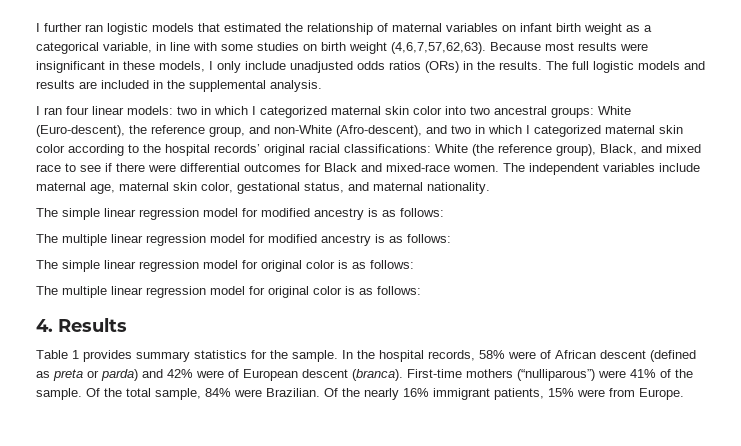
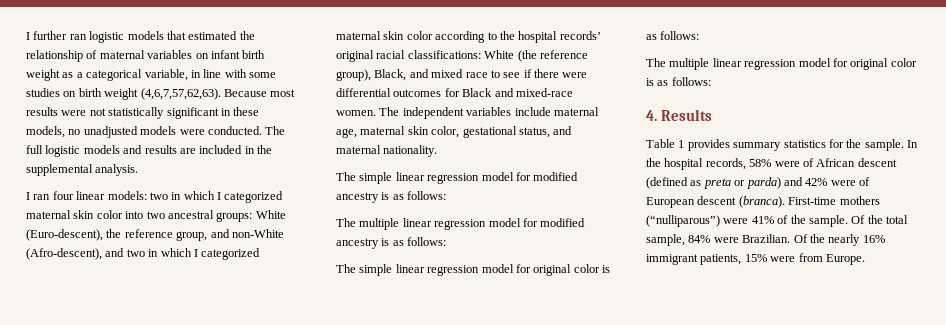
[36,61,542,73] insignificant in these models, I only include unadjusted odds ratios (ORs) in the results. -> [89,107,260,119] [26,126,262,138] not statistically significant in these models, no unadjusted models were conducted.

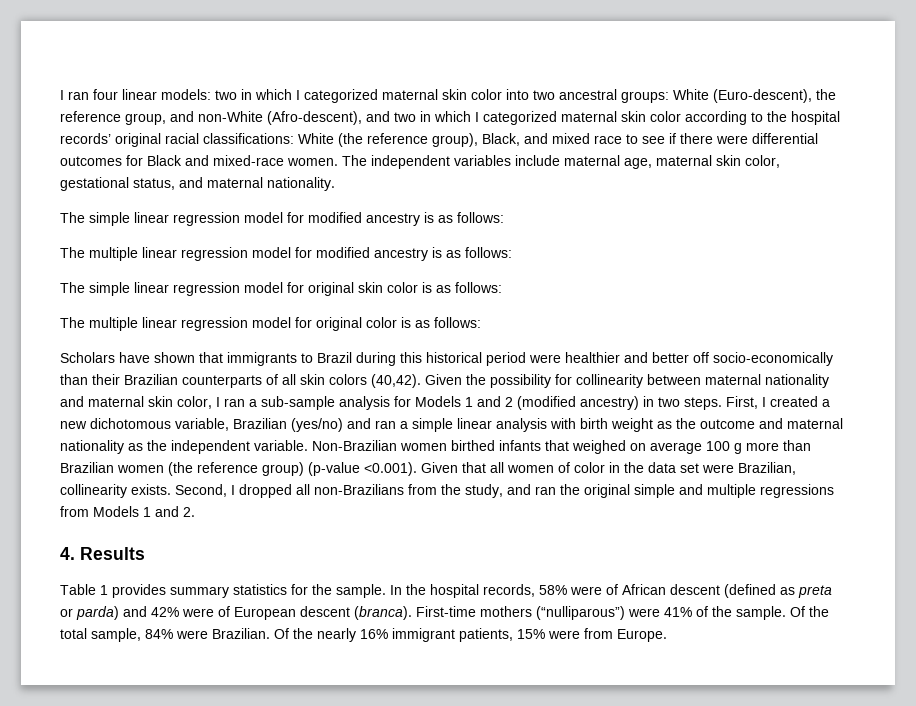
[26,31,255,43] [26,50,266,62] [26,69,276,81] [26,88,296,100] [26,107,260,119] [26,126,286,138] [26,145,272,157] [26,164,139,176] [26,192,30,200] I further ran logistic models that estimated the relationship of maternal variables on infant birth weight as a categorical variable, in line with some studies on birth weight (4,6,7,57,62,63). Because most results were not statistically significant in these models, no unadjusted models were conducted. The full logistic models and results are included in the supplemental analysis. // I -> [60,90,64,100] I
(572, 270) none -> [358,282,383,293] skin
(711, 81) none -> [60,352,833,366] [60,374,829,388] [60,396,830,410] [60,418,843,432] [60,440,811,454] [60,462,796,476] [60,484,834,498] [60,506,195,517] // Scholars have shown that immigrants to Brazil during this historical period were healthier and better off socio-economically than their Brazilian counterparts of all skin colors (40,42). Given the possibility for collinearity between maternal nationality and maternal skin color, I ran a sub-sample analysis for Models 1 and 2 (modified ancestry) in two steps. First, I created a new dichotomous variable, Brazilian (yes/no) and ran a simple linear analysis with birth weight as the outcome and maternal nationality as the independent variable. Non-Brazilian women birthed infants that weighed on average 100 g more than Brazilian women (the reference group) (p-value <0.001). Given that all women of color in the data set were Brazilian, collinearity exists. Second, I dropped all non-Brazilians from the study, and ran the original simple and multiple regressions from Models 1 and 2.

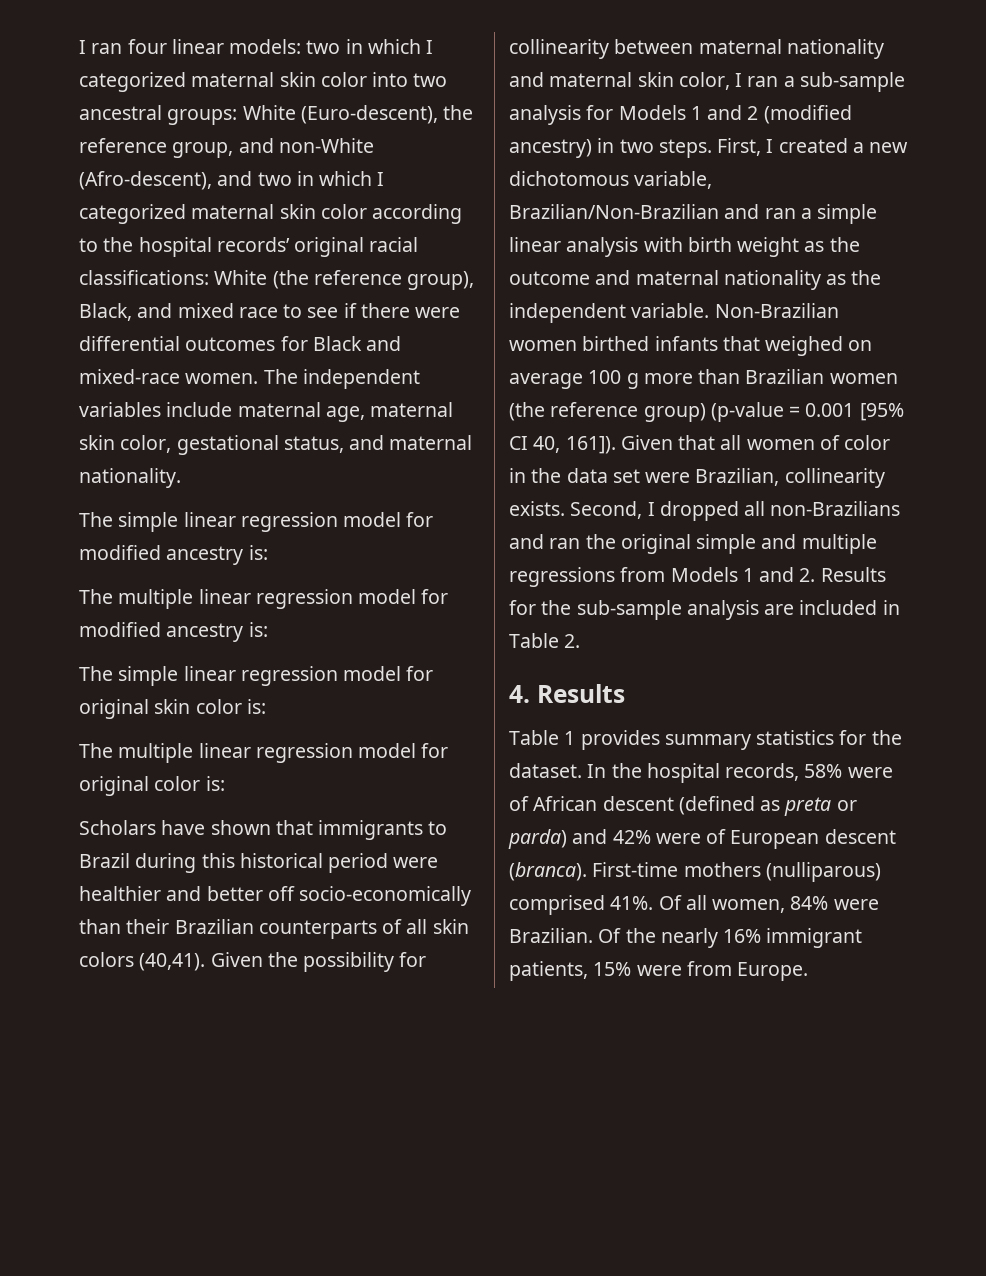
[424,212,504,223] is as follows: -> [248,545,268,560] is:
[432,247,512,258] is as follows: -> [248,622,268,637] is:
[422,282,502,293] is as follows: -> [246,699,266,714] is:
[401,317,481,328] is as follows: -> [205,776,225,791] is:
[371,374,421,388] (40,42). -> [139,953,206,971] (40,41).
[233,418,343,432] Brazilian (yes/no) -> [509,204,719,219] Brazilian/Non-Brazilian
[364,462,417,476] <0.001). -> [789,403,904,421] [509,436,616,454] = 0.001 [95% CI 40, 161]).
[408,484,503,498] from the study, -> (901, 508) none
(195, 512) none -> [820,567,886,582] [509,600,900,620] [509,633,581,648] Results for the sub-sample analysis are included in Table 2.
[336,584,386,598] sample. -> [509,763,582,778] dataset.
[536,606,829,620] [60,628,141,642] (“nulliparous”) were 41% of the sample. Of the total sample, -> [765,862,881,882] [509,895,786,915] (nulliparous) comprised 41%. Of all women,

